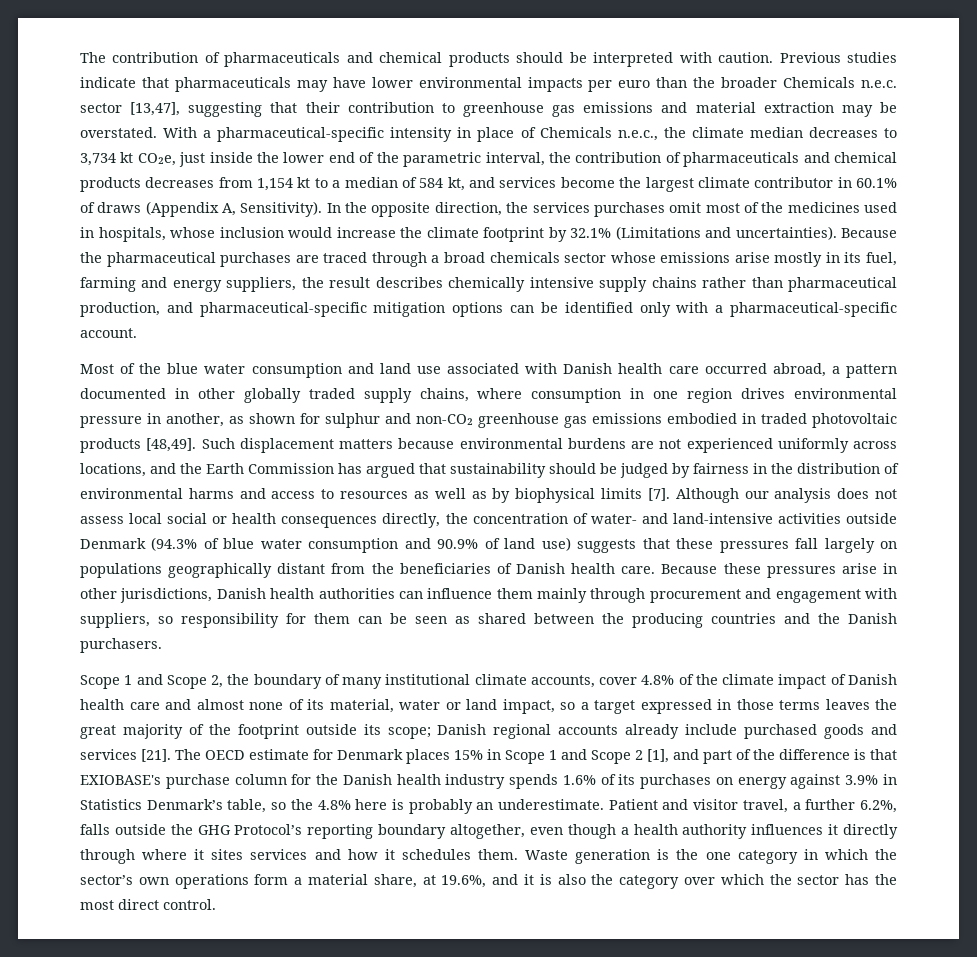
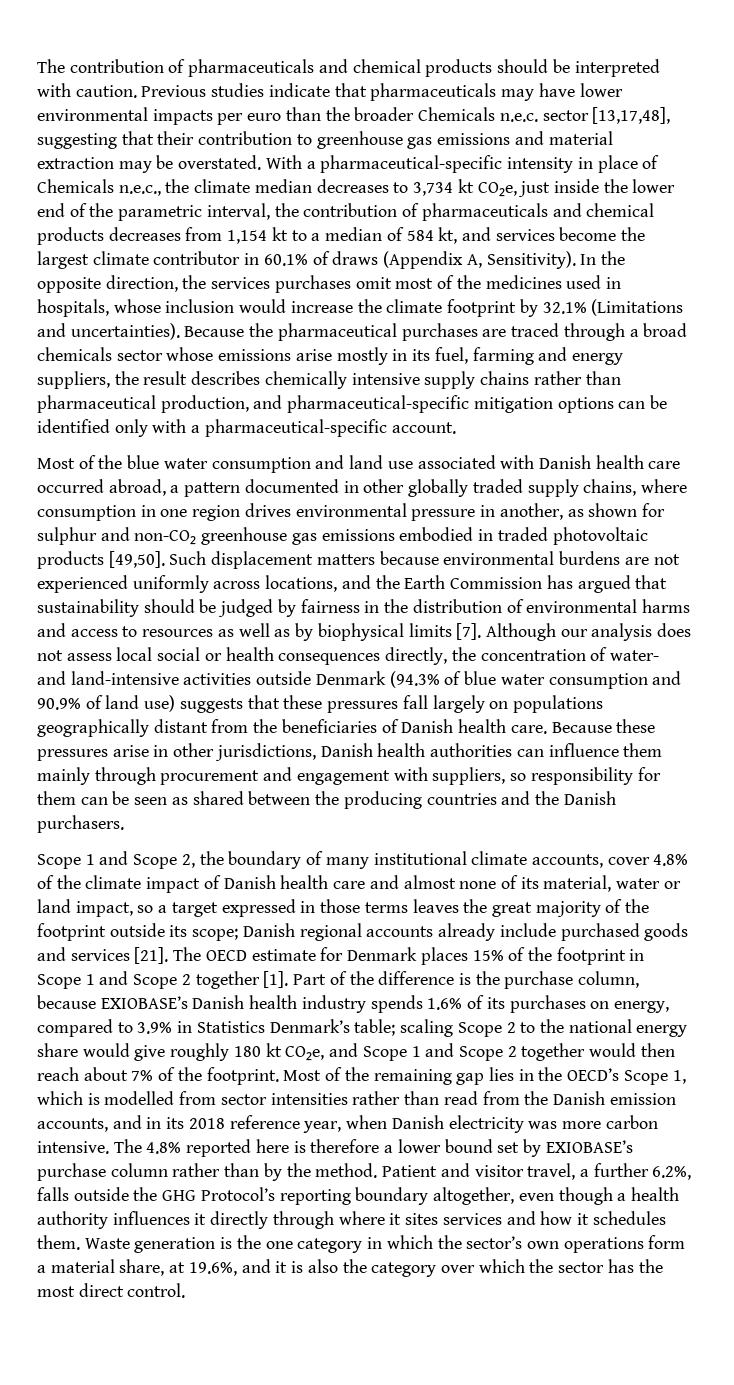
[130,102,181,116] [13,47], -> [592,107,671,124] [13,17,48],
[146,438,197,452] [48,49]. -> [108,551,165,568] [49,50].
(483, 755) none -> [508,947,626,965] of the footprint
[647,749,732,764] [1], and part -> [195,971,327,989] together [1]. Part
[870,749,897,760] [80,774,339,789] that EXIOBASE's purchase column for the -> [475,971,640,989] [37,995,188,1009] the purchase column, because EXIOBASE’s
[737,774,841,789] energy against -> [613,1001,669,1013] [37,1019,133,1037] energy, compared to
[227,799,605,814] table, so the 4.8% here is probably an underestimate. -> [354,1019,688,1037] [37,1043,675,1061] [37,1067,686,1085] [37,1091,676,1105] [37,1115,658,1133] [37,1139,633,1157] [37,1163,378,1181] table; scaling Scope 2 to the national energy share would give roughly 180 kt CO₂e, and Scope 1 and Scope 2 together would then reach about 7% of the footprint. Most of the remaining gap lies in the OECD’s Scope 1, which is modelled from sector intensities rather than read from the Danish emission accounts, and in its 2018 reference year, when Danish electricity was more carbon intensive. The 4.8% reported here is therefore a lower bound set by EXIOBASE’s purchase column rather than by the method.

